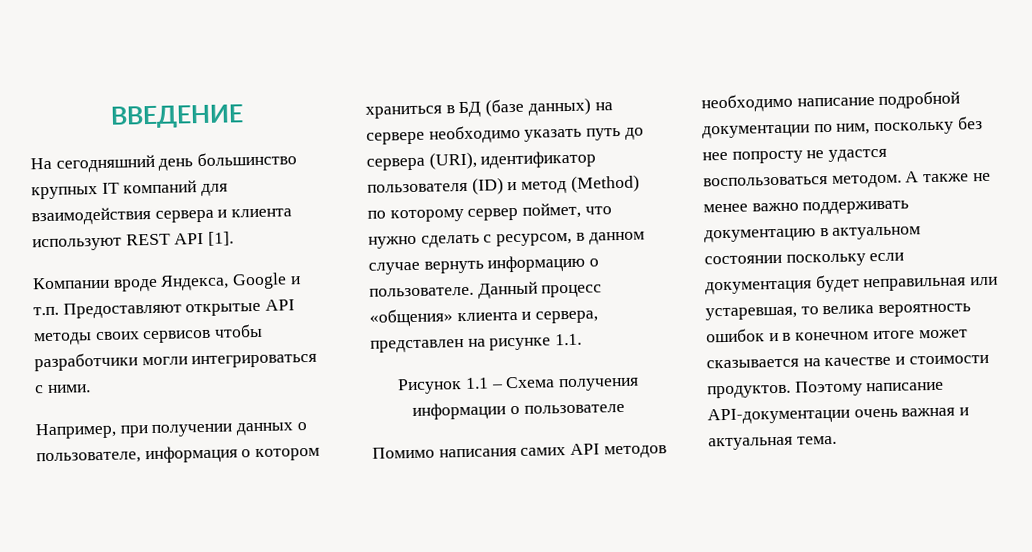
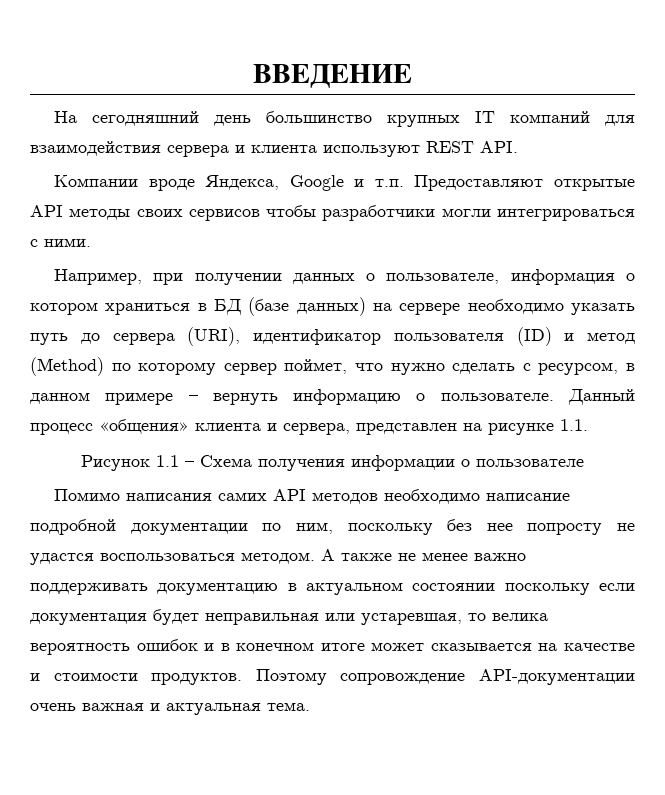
[174,231,235,246] API [1]. -> [480,141,518,153] API.
[368,261,420,275] случае -> [105,392,198,405] примере –
[866,381,945,392] написание -> [340,673,466,685] сопровождение

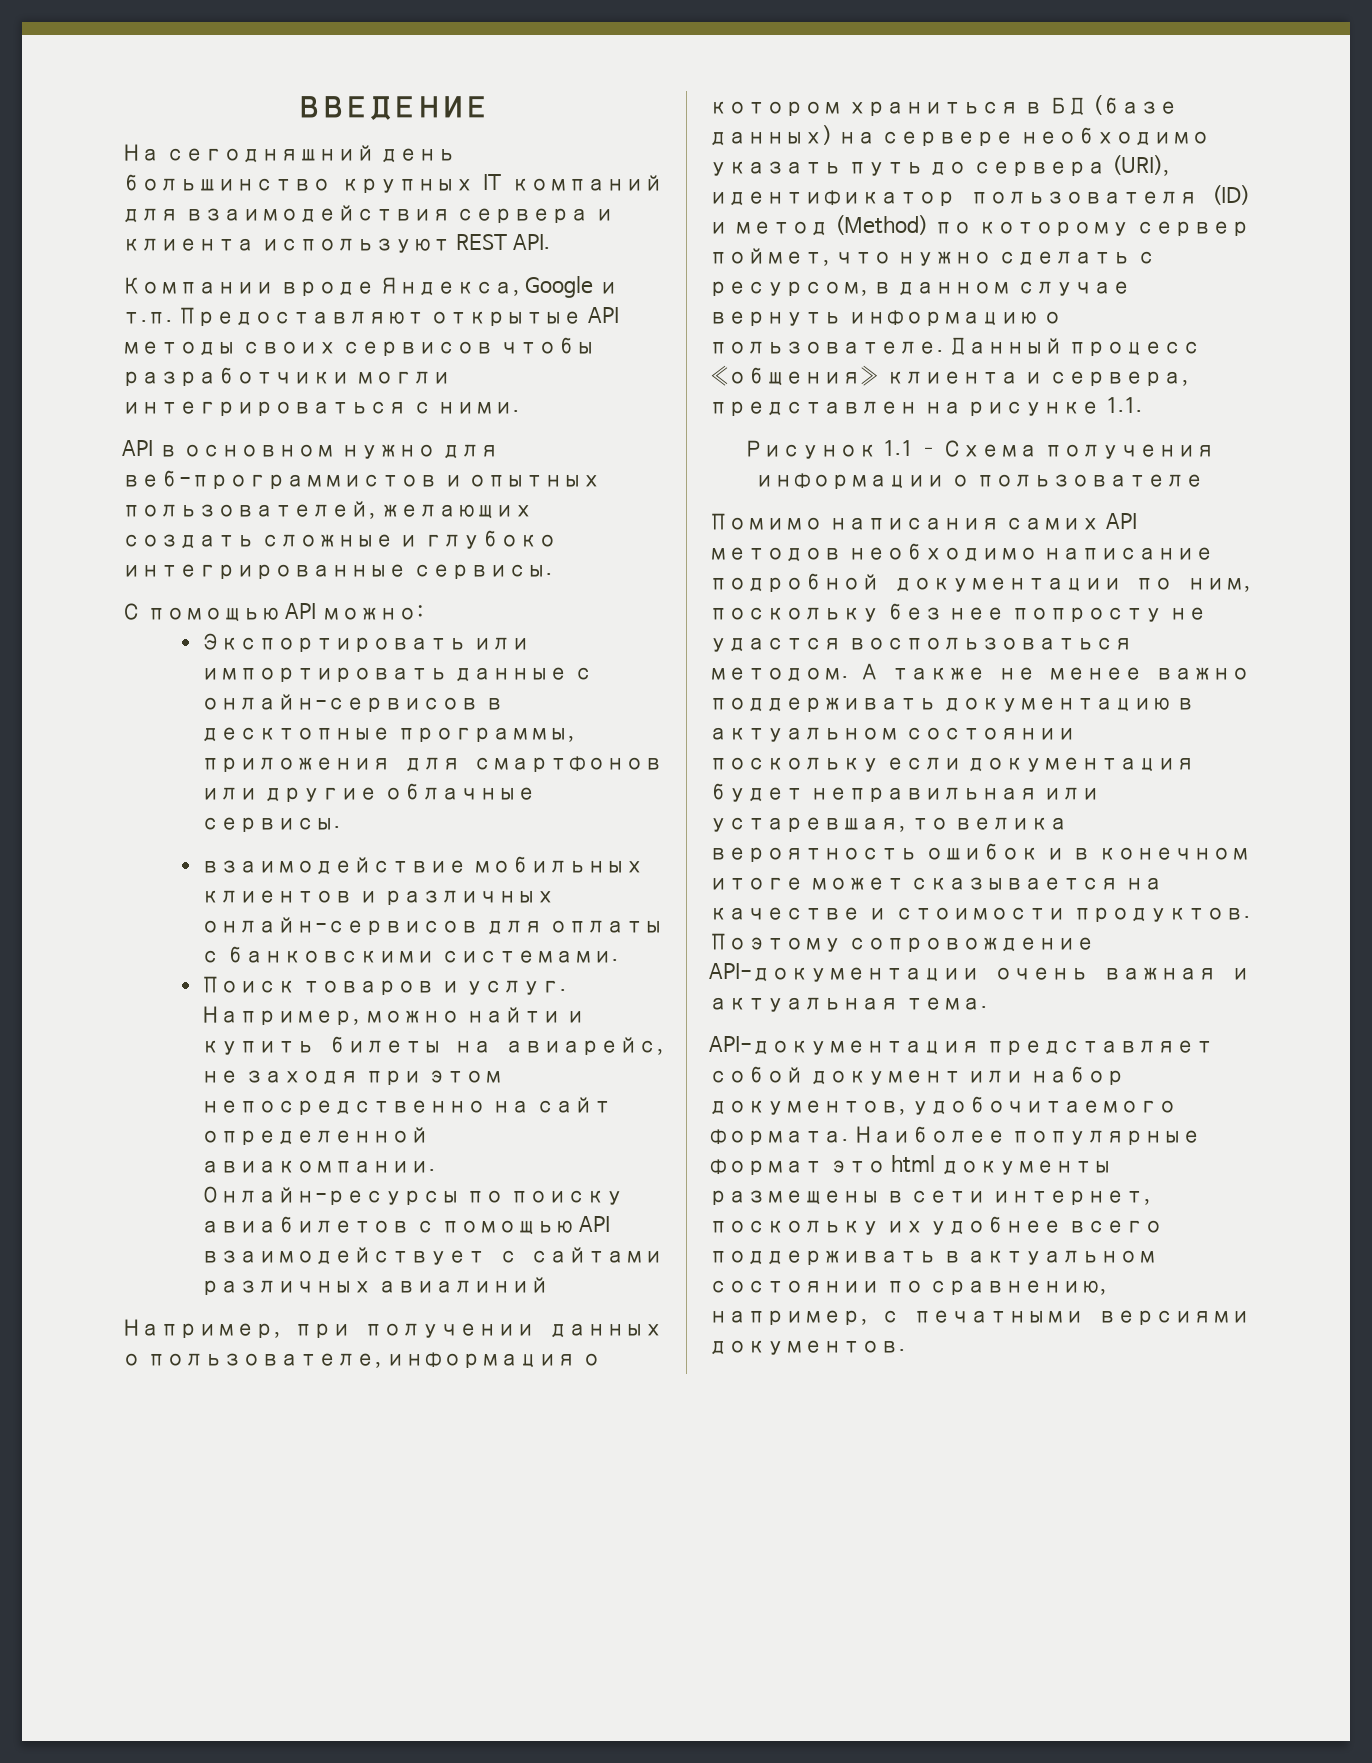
(91, 242) none -> [122,440,499,459] [122,470,602,489] [122,501,533,519] [122,530,558,549] [122,564,552,579] [122,603,424,622] [201,633,530,652] [201,667,593,682] [201,694,504,712] [201,727,574,742] [201,756,663,772] [201,783,536,802] [201,817,341,832] [201,856,644,875] [201,890,555,905] [201,917,663,935] [201,946,618,963] [201,976,567,995] [201,1006,586,1025] [201,1036,663,1055] [201,1070,504,1085] [201,1097,612,1115] [201,1127,430,1145] [201,1160,436,1173] [201,1186,624,1205] [201,1216,611,1235] [201,1247,663,1265] [201,1277,549,1295] // API в основном нужно для веб-программистов и опытных пользователей, желающих создать сложные и глубоко интегрированные сервисы. // С помощью API можно: // Экспортировать или импортировать данные с онлайн-сервисов в десктопные программы, приложения для смартфонов или другие облачные сервисы. // взаимодействие мобильных клиентов и различных онлайн-сервисов для оплаты с банковскими системами. // Поиск товаров и услуг. Например, можно найти и купить билеты на авиарейс, не заходя при этом непосредственно на сайт определенной авиакомпании. Онлайн-ресурсы по поиску авиабилетов с помощью API взаимодействует с сайтами различных авиалиний
[105,392,198,405] примере – -> [1017,281,1132,296] случае
(310, 706) none -> [709,1036,1214,1055] [709,1066,1126,1085] [709,1096,1177,1115] [709,1126,1202,1145] [709,1155,1113,1175] [709,1190,1151,1205] [709,1216,1164,1235] [709,1250,1158,1265] [709,1280,1107,1295] [709,1310,1250,1325] [709,1340,905,1355] // API-документация представляет собой документ или набор документов, удобочитаемого формата. Наиболее популярные формат это html документы размещены в сети интернет, поскольку их удобнее всего поддерживать в актуальном состоянии по сравнению, например, с печатными версиями документов.

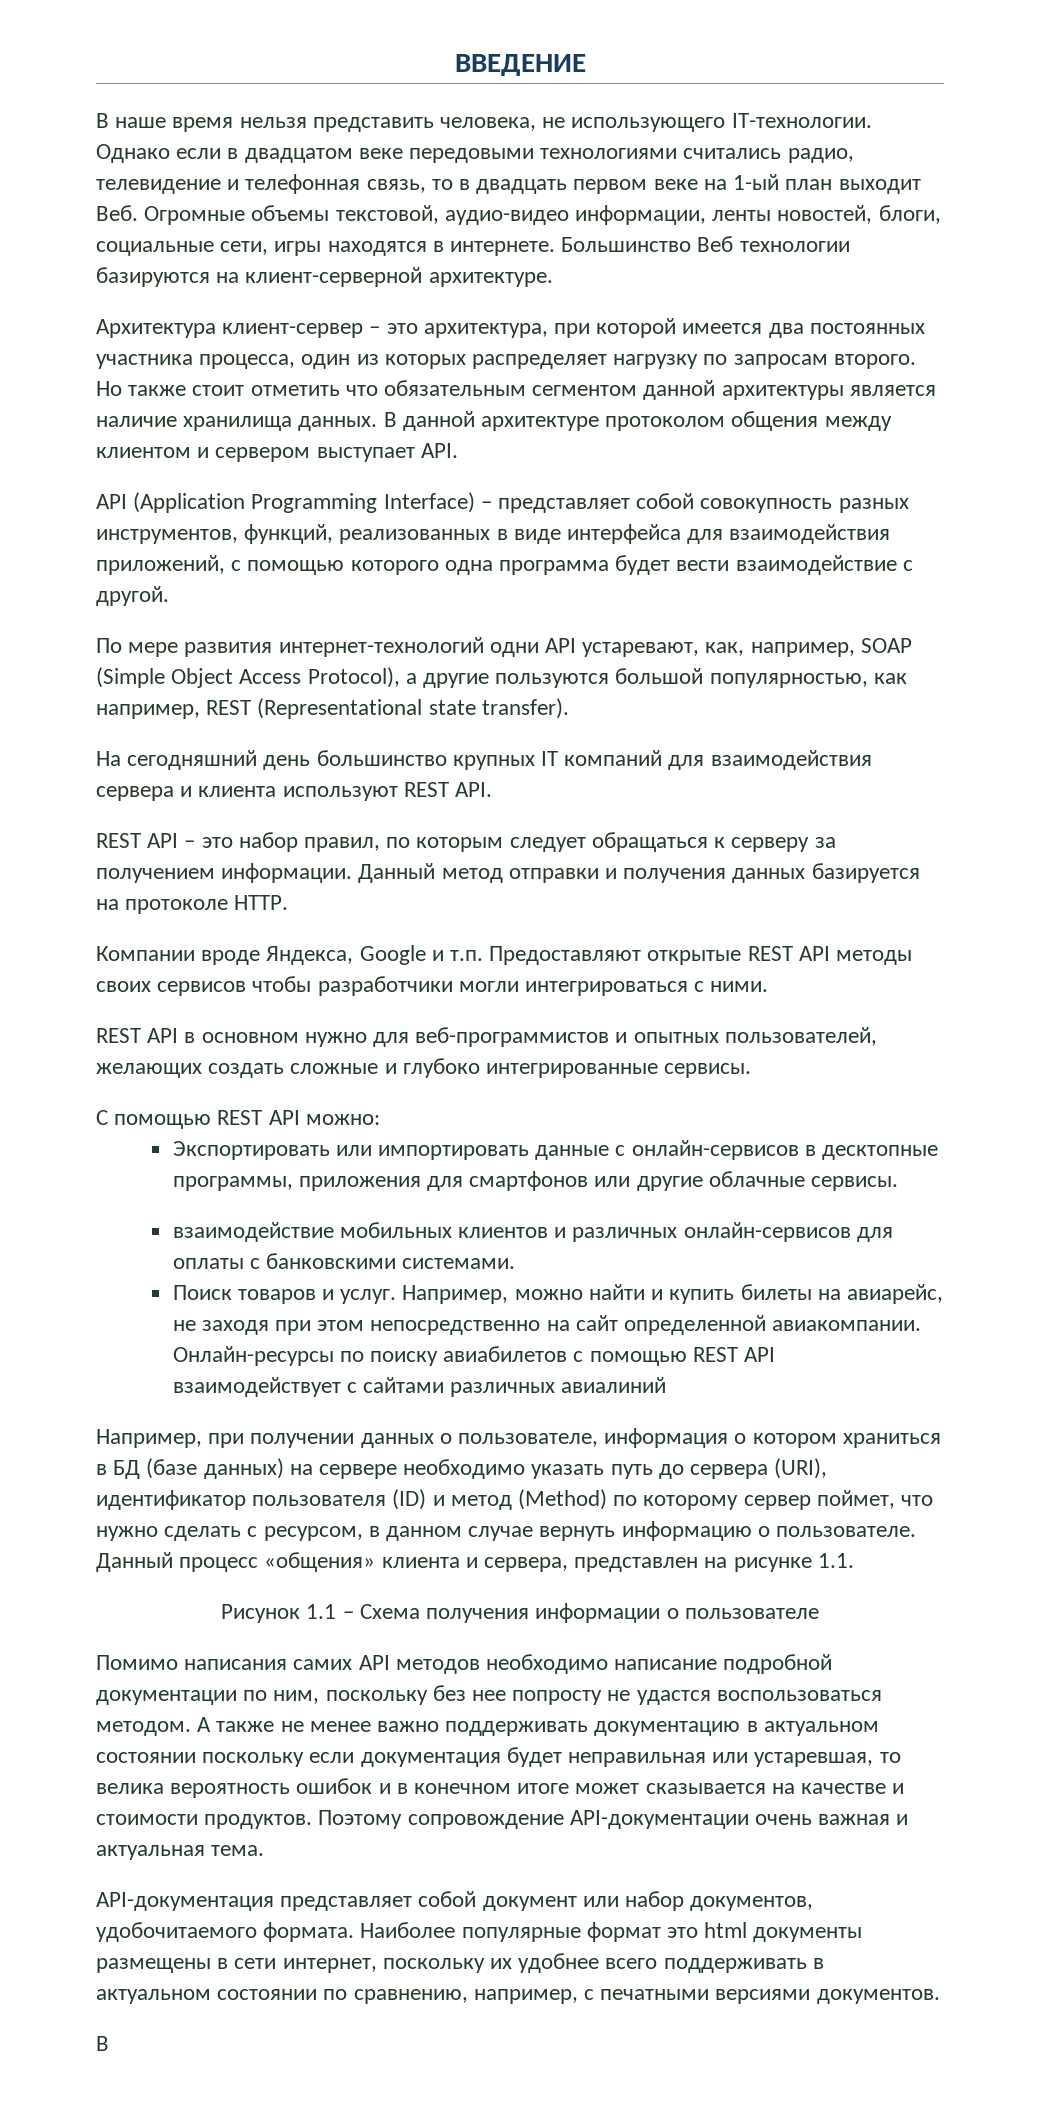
(489, 108) none -> [96,113,872,132] [96,144,854,163] [96,174,921,194] [96,205,941,225] [96,236,850,256] [96,267,553,287] [96,318,925,338] [96,354,916,369] [96,380,936,400] [96,411,892,431] [96,443,458,462] [96,492,909,513] [96,524,891,544] [96,555,913,575] [96,586,169,606] [96,637,912,657] [96,667,907,688] [96,698,569,719] // В наше время нельзя представить человека, не использующего IT-технологии. Однако если в двадцатом веке передовыми технологиями считались радио, телевидение и телефонная связь, то в двадцать первом веке на 1-ый план выходит Веб. Огромные объемы текстовой, аудио-видео информации, ленты новостей, блоги, социальные сети, игры находятся в интернете. Большинство Веб технологии базируются на клиент-серверной архитектуре. // Архитектура клиент-сервер – это архитектура, при которой имеется два постоянных участника процесса, один из которых распределяет нагрузку по запросам второго. Но также стоит отметить что обязательным сегментом данной архитектуры является наличие хранилища данных. В данной архитектуре протоколом общения между клиентом и сервером выступает API. // API (Application Programming Interface) – представляет собой совокупность разных инструментов, функций, реализованных в виде интерфейса для взаимодействия приложений, с помощью которого одна программа будет вести взаимодействие с другой. // По мере развития интернет-технологий одни API устаревают, как, например, SOAP (Simple Object Access Protocol), а другие пользуются большой популярностью, как например, REST (Representational state transfer).
(550, 242) none -> [96,832,836,852] [96,863,920,883] [96,895,289,914] // REST API – это набор правил, по которым следует обращаться к серверу за получением информации. Данный метод отправки и получения данных базируется на протоколе HTTP.
(583, 318) none -> [747,946,793,961] REST
(520, 408) none -> [96,1028,141,1043] REST
(280, 614) none -> [217,1110,263,1125] REST
(574, 1227) none -> [692,1347,738,1362] REST
(905, 1347) none -> [96,2036,109,2051] // В

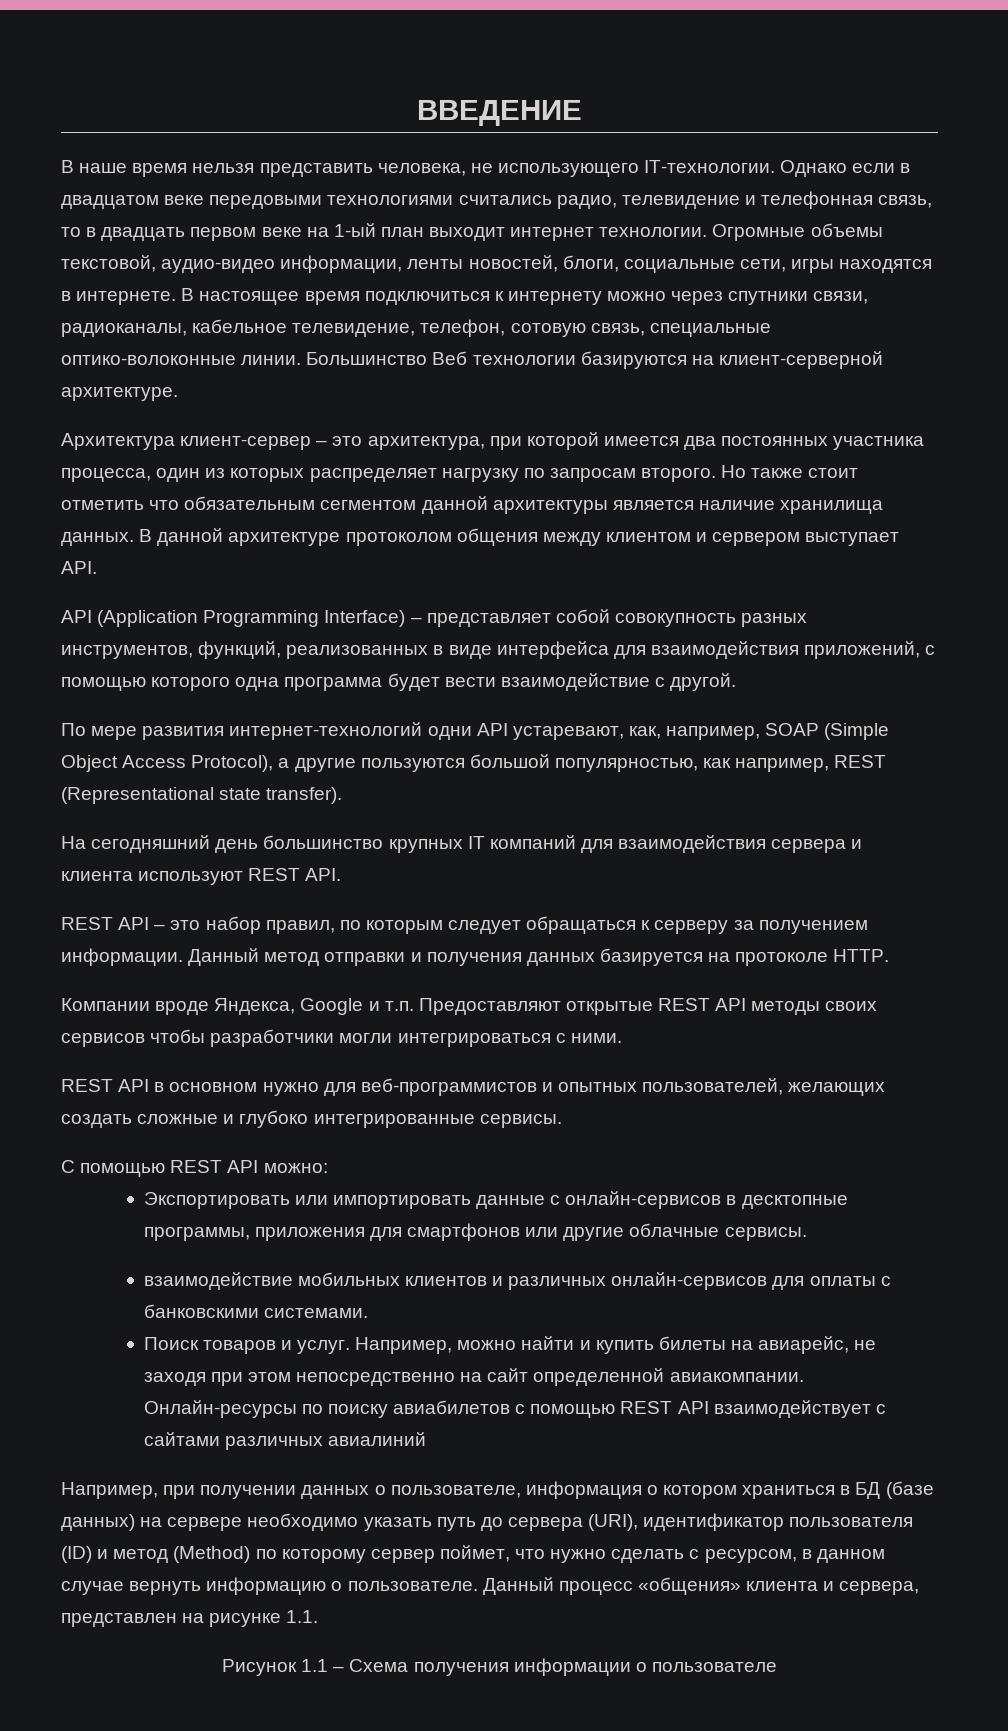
[96,205,138,221] Веб. -> [510,227,708,241] интернет технологии.
(556, 248) none -> [181,288,869,305] [61,319,771,337] [61,355,302,365] В настоящее время подключиться к интернету можно через спутники связи, радиоканалы, кабельное телевидение, телефон, сотовую связь, специальные оптико-волоконные линии.
[96,1654,833,1674] [96,1685,882,1705] [96,1717,879,1736] [96,1747,901,1767] [96,1778,905,1798] [96,1810,909,1829] [96,1845,265,1860] [96,1891,814,1911] [96,1922,863,1942] [96,1953,824,1973] [96,1989,940,2004] [96,2036,109,2051] // Помимо написания самих API методов необходимо написание подробной документации по ним, поскольку без нее попросту не удастся воспользоваться методом. А также не менее важно поддерживать документацию в актуальном состоянии поскольку если документация будет неправильная или устаревшая, то велика вероятность ошибок и в конечном итоге может сказывается на качестве и стоимости продуктов. Поэтому сопровождение API-документации очень важная и актуальная тема. // API-документация представляет собой документ или набор документов, удобочитаемого формата. Наиболее популярные формат это html документы размещены в сети интернет, поскольку их удобнее всего поддерживать в актуальном состоянии по сравнению, например, с печатными версиями документов. // В -> (777, 1667) none

